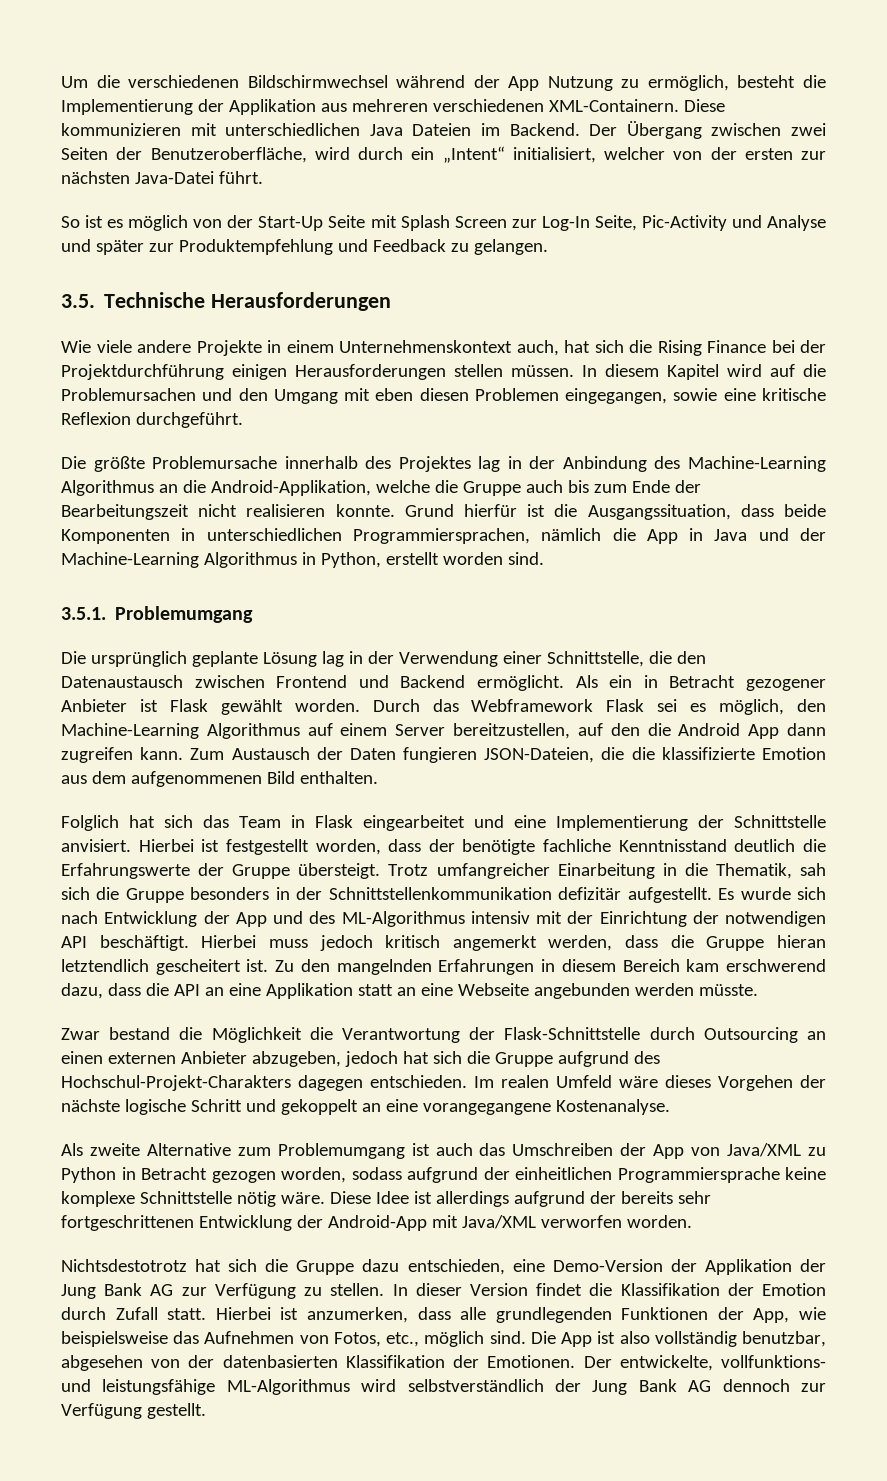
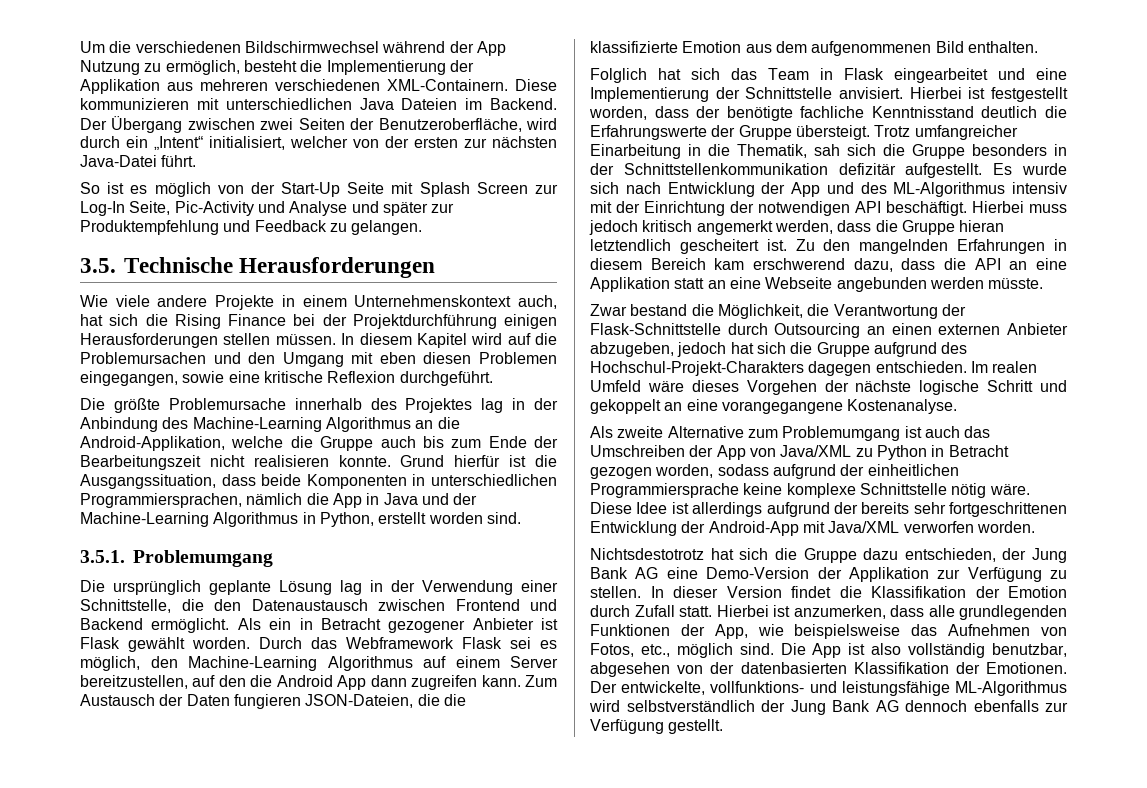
[211,1027,302,1043] Möglichkeit -> [717,304,803,319] Möglichkeit,
[512,1259,826,1275] [61,1283,174,1299] eine Demo-Version der Applikation der Jung Bank AG -> [1002,548,1067,563] [590,567,929,582] der Jung Bank AG eine Demo-Version der Applikation
(790, 1385) none -> [973,700,1039,712] ebenfalls

